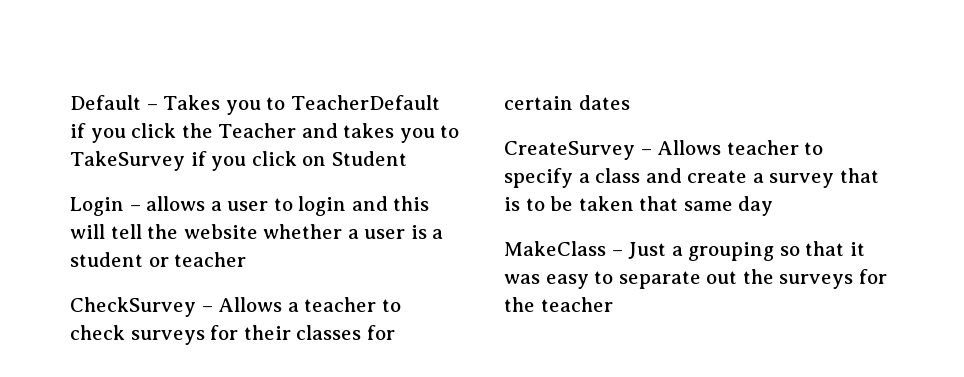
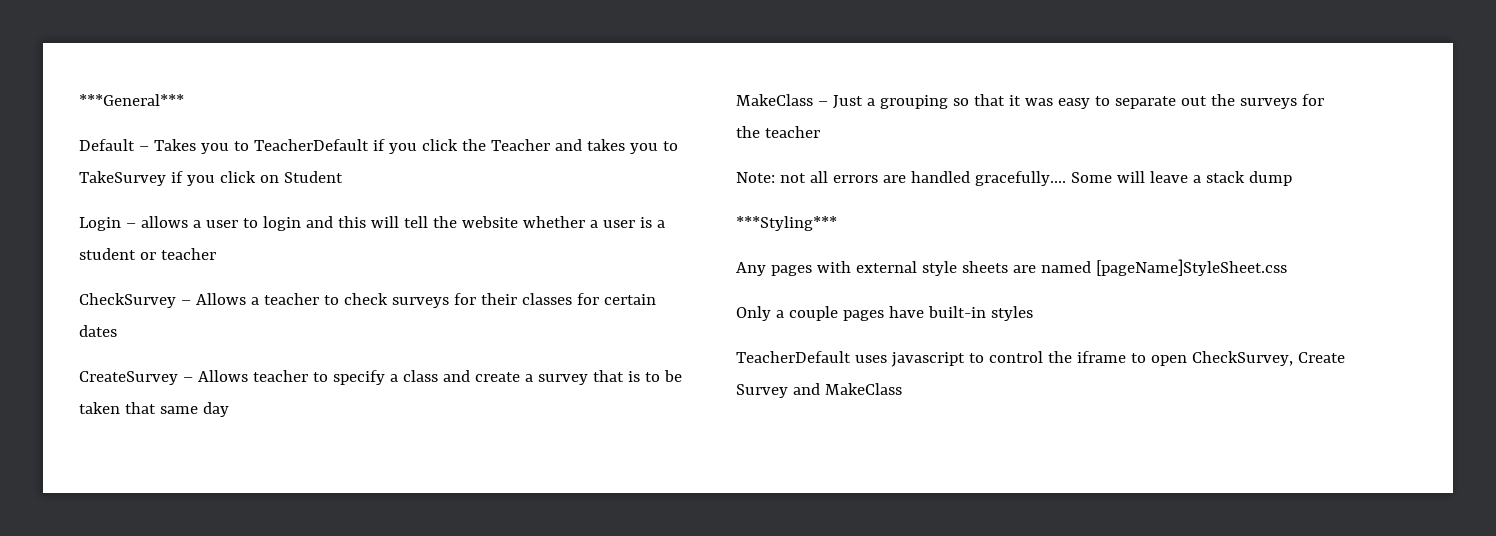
(70, 102) none -> [79,94,184,106] ***General*** //
(613, 304) none -> [736,171,1292,186] [736,216,837,231] [736,259,1287,276] [736,306,1033,321] [736,351,1345,367] [736,383,902,398] // Note: not all errors are handled gracefully…. Some will leave a stack dump // ***Styling*** // Any pages with external style sheets are named [pageName]StyleSheet.css // Only a couple pages have built-in styles // TeacherDefault uses javascript to control the iframe to open CheckSurvey, Create Survey and MakeClass

